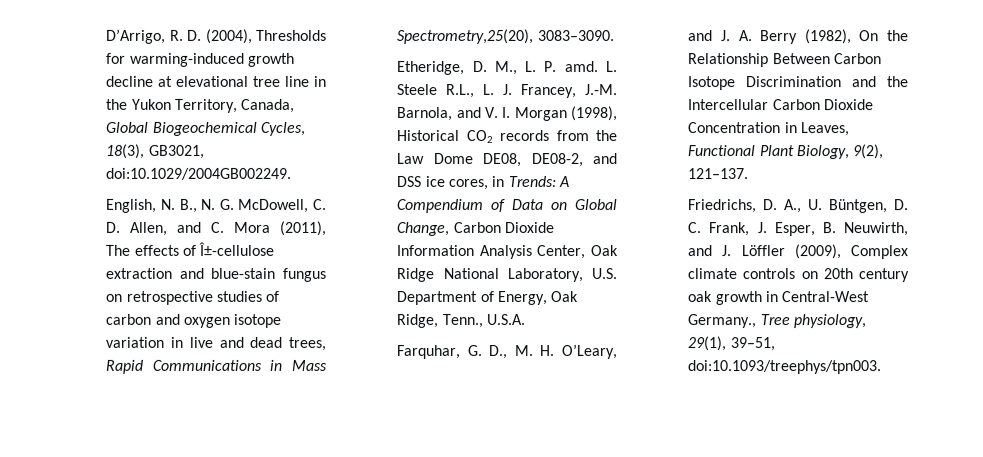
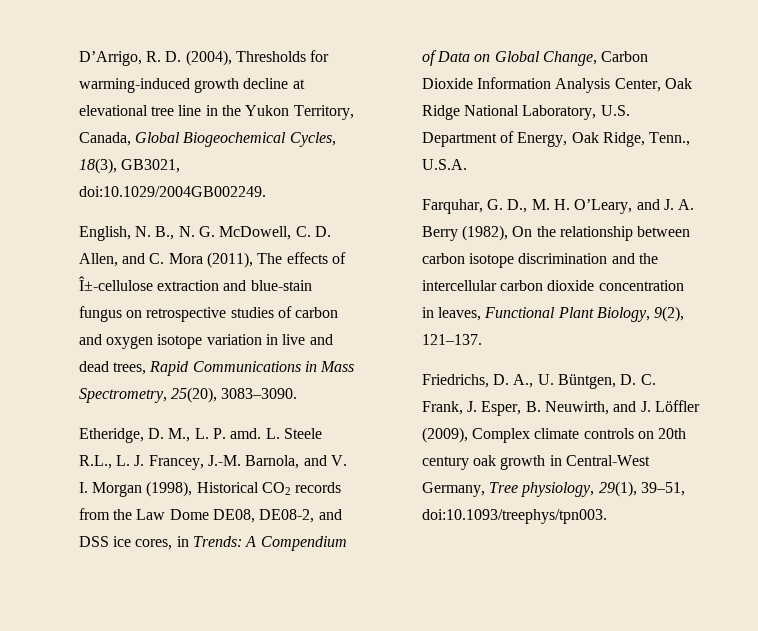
[397,28,535,45] Spectrometry,25(20), -> [78,387,218,403] Spectrometry, 25(20),
[688,53,882,68] [688,76,909,91] [688,99,874,111] [688,122,850,137] Relationship Between Carbon Isotope Discrimination and the Intercellular Carbon Dioxide Concentration in Leaves, -> [560,226,691,241] [421,253,659,268] [421,280,684,291] [421,307,482,321] relationship between carbon isotope discrimination and the intercellular carbon dioxide concentration in leaves,
[687,314,757,329] Germany., -> [421,482,485,497] Germany,

